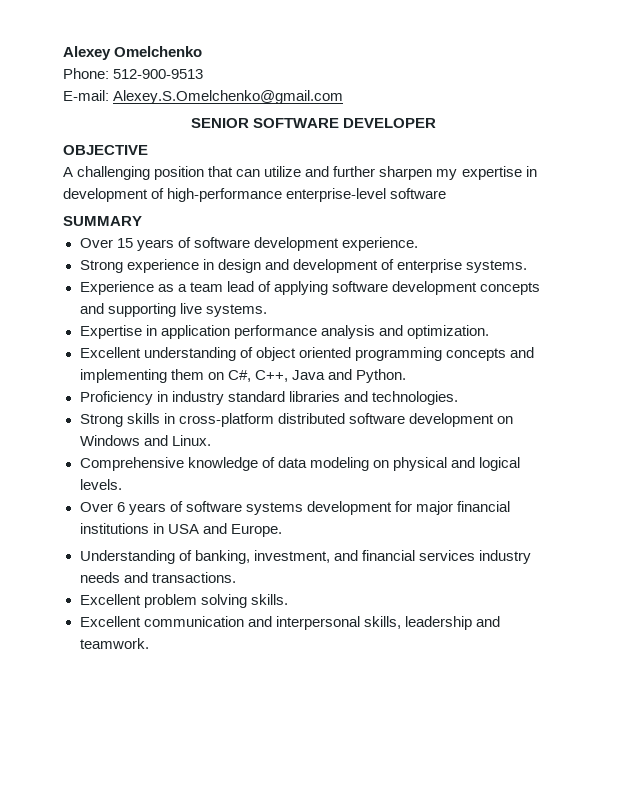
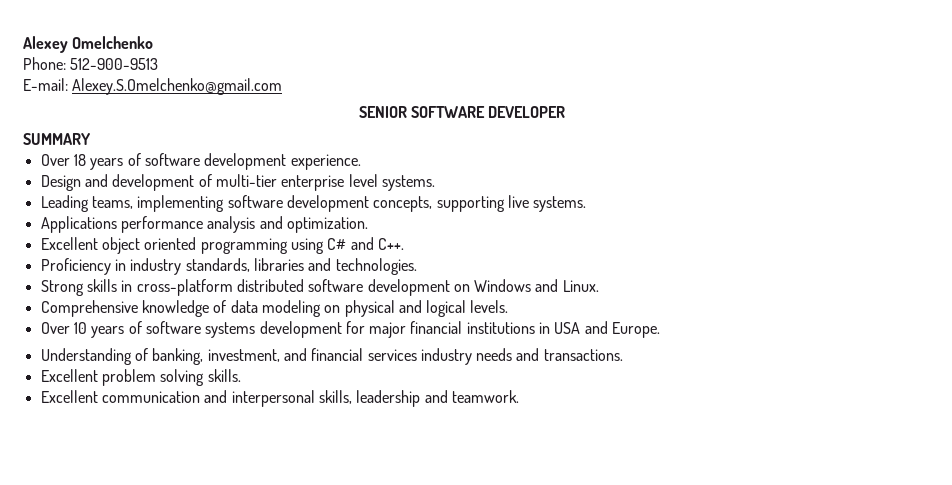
[63,145,148,155] [63,166,537,180] [63,188,447,202] // OBJECTIVE // A challenging position that can utilize and further sharpen my expertise in development of high-performance enterprise-level software -> (566, 112) none
[116,238,133,248] 15 -> [73,154,86,166] 18
[79,259,527,273] [79,281,540,295] [79,303,104,314] Strong experience in design and development of enterprise systems. // Experience as a team lead of applying software development concepts and -> [40,174,435,191] [40,195,433,212] Design and development of multi-tier enterprise level systems. // Leading teams, implementing software development concepts,
[79,325,230,339] Expertise in application -> [40,216,117,233] Applications
[143,347,253,361] understanding of -> (98, 243) none
[445,347,534,361] [79,369,406,383] concepts and implementing them on C#, C++, Java and Python. -> [290,237,404,254] using C# and C++.
[227,391,285,402] standard -> [185,258,250,272] standards,
[116,502,125,512] 6 -> [73,322,87,334] 10

